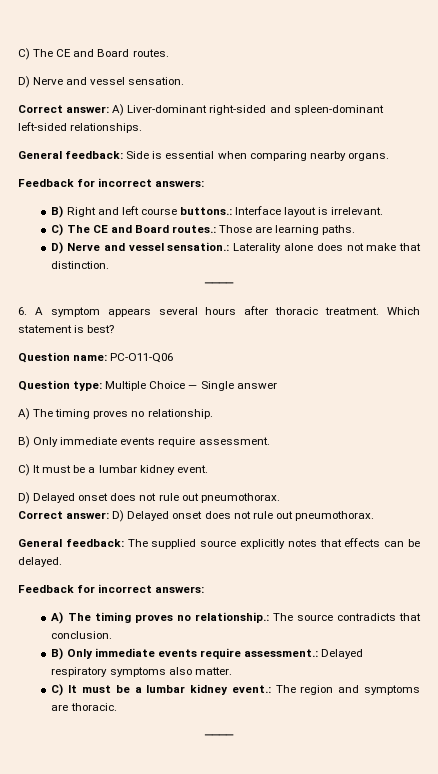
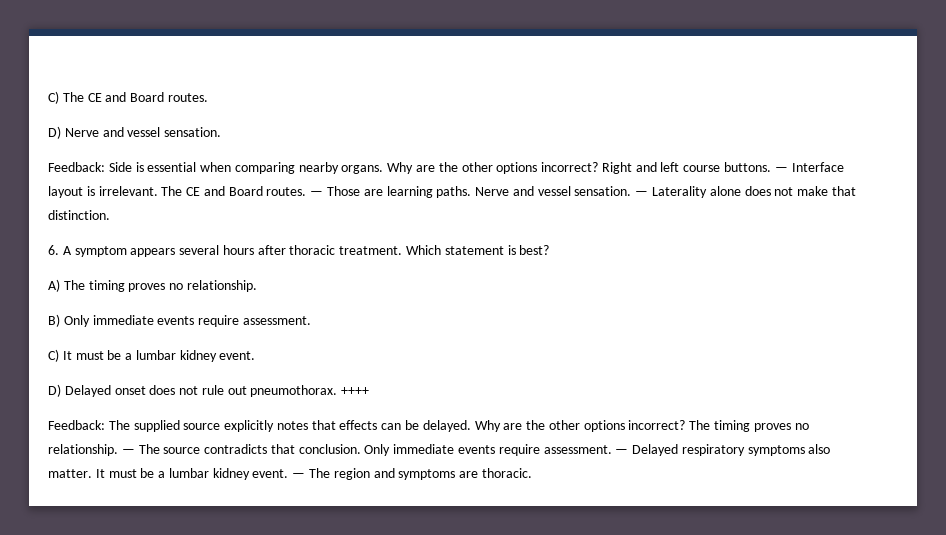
[18,104,384,116] [18,122,143,133] [18,151,124,159] Correct answer: A) Liver-dominant right-sided and spleen-dominant left-sided relationships. // General feedback: -> [48,162,105,172] Feedback:
[18,178,205,187] [51,206,64,218] // Feedback for incorrect answers: // B) -> [387,162,599,174] Why are the other options incorrect?
[180,207,233,215] buttons.: -> [724,162,788,172] buttons. —
[51,224,217,236] // C) The CE and Board routes.: -> [161,186,324,196] The CE and Board routes. —
[51,242,230,254] // D) Nerve and vessel sensation.: -> [475,186,649,196] Nerve and vessel sensation. —
[204,282,234,287] // ──── -> (110, 215) none
[18,352,174,363] [18,380,277,391] // Question name: PC-O11-Q06 // Question type: Multiple Choice — Single answer -> (550, 250) none
[18,510,374,522] [18,539,124,547] // Correct answer: D) Delayed onset does not rule out pneumothorax. // General feedback: -> [341,387,370,395] [48,420,105,430] ++++ // Feedback:
[18,584,205,593] [51,612,269,624] // Feedback for incorrect answers: // A) The timing proves no relationship.: -> [474,420,809,432] [48,444,135,456] Why are the other options incorrect? The timing proves no relationship. —
[51,648,319,660] // B) Only immediate events require assessment.: -> [364,444,629,456] Only immediate events require assessment. —
[51,684,271,696] // C) It must be a lumbar kidney event.: -> [95,468,306,480] It must be a lumbar kidney event. —
[204,734,234,739] // ──── -> (532, 473) none

